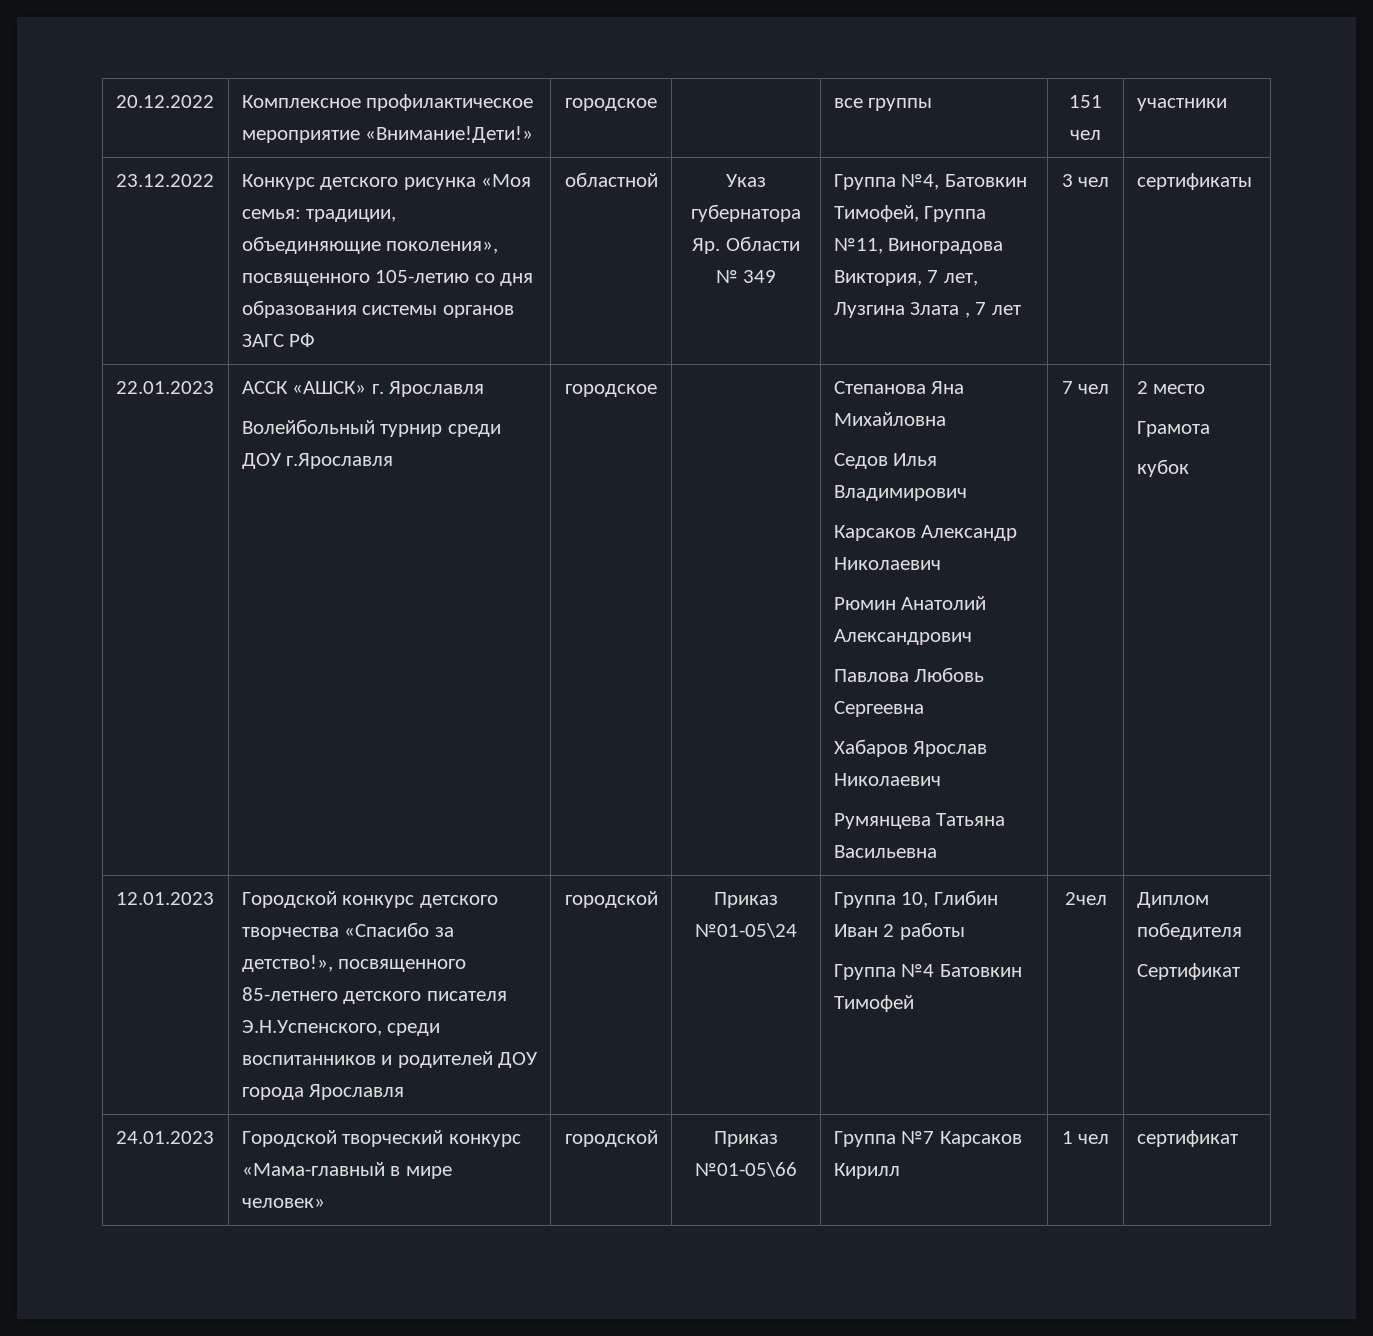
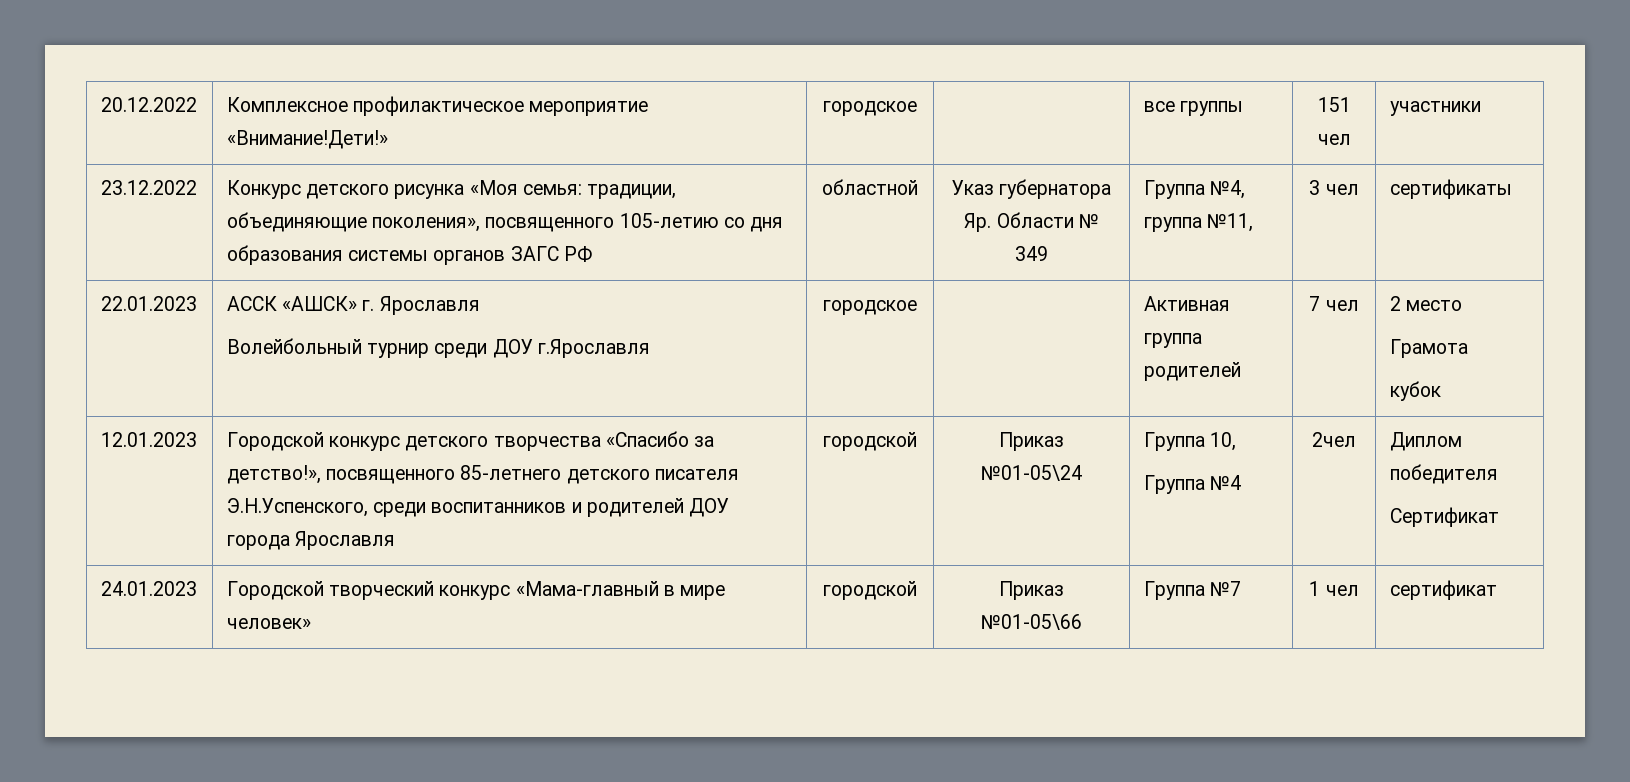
[944,174,1027,187] [833,205,987,222] [833,238,1004,254] [833,270,978,286] [833,302,1021,318] Батовкин Тимофей, Группа №11, Виноградова Виктория, 7 лет, Лузгина Злата , 7 лет -> [1143,213,1254,232] группа №11,
[833,381,965,394] [833,412,946,426] [833,453,938,469] [833,485,967,501] [833,525,1018,541] [833,557,941,570] [833,596,987,610] [833,629,972,645] [833,667,985,682] [833,701,924,717] [833,739,988,757] [833,773,941,786] [833,813,1006,829] [833,845,937,858] Степанова Яна Михайловна // Седов Илья Владимирович // Карсаков Александр Николаевич // Рюмин Анатолий Александрович // Павлова Любовь Сергеевна // Хабаров Ярослав Николаевич // Румянцева Татьяна Васильевна -> [1143,296,1230,311] [1143,333,1202,348] [1143,362,1241,381] Активная группа родителей
[933,890,998,905] [833,922,965,940] Глибин Иван 2 работы -> (1237, 441) none
[939,964,1022,977] [833,995,914,1012] Батовкин Тимофей -> (1242, 482) none
[939,1131,1022,1147] [833,1163,900,1179] Карсаков Кирилл -> (1242, 588) none

